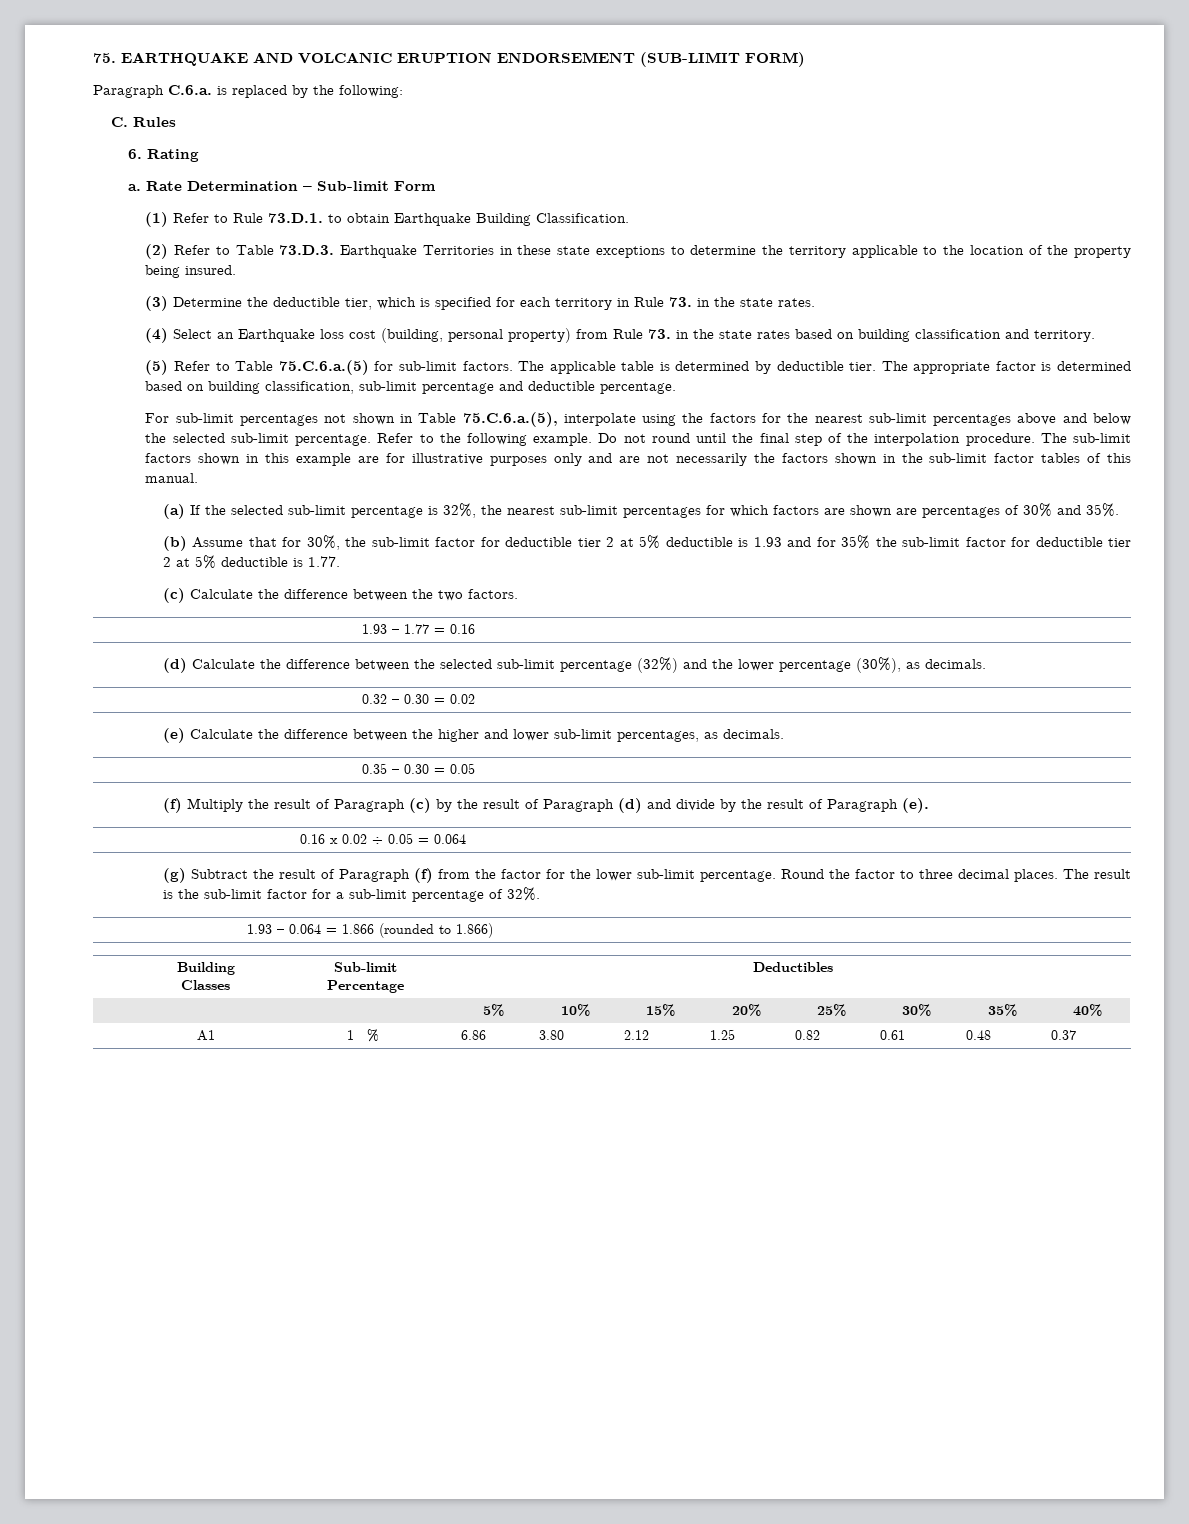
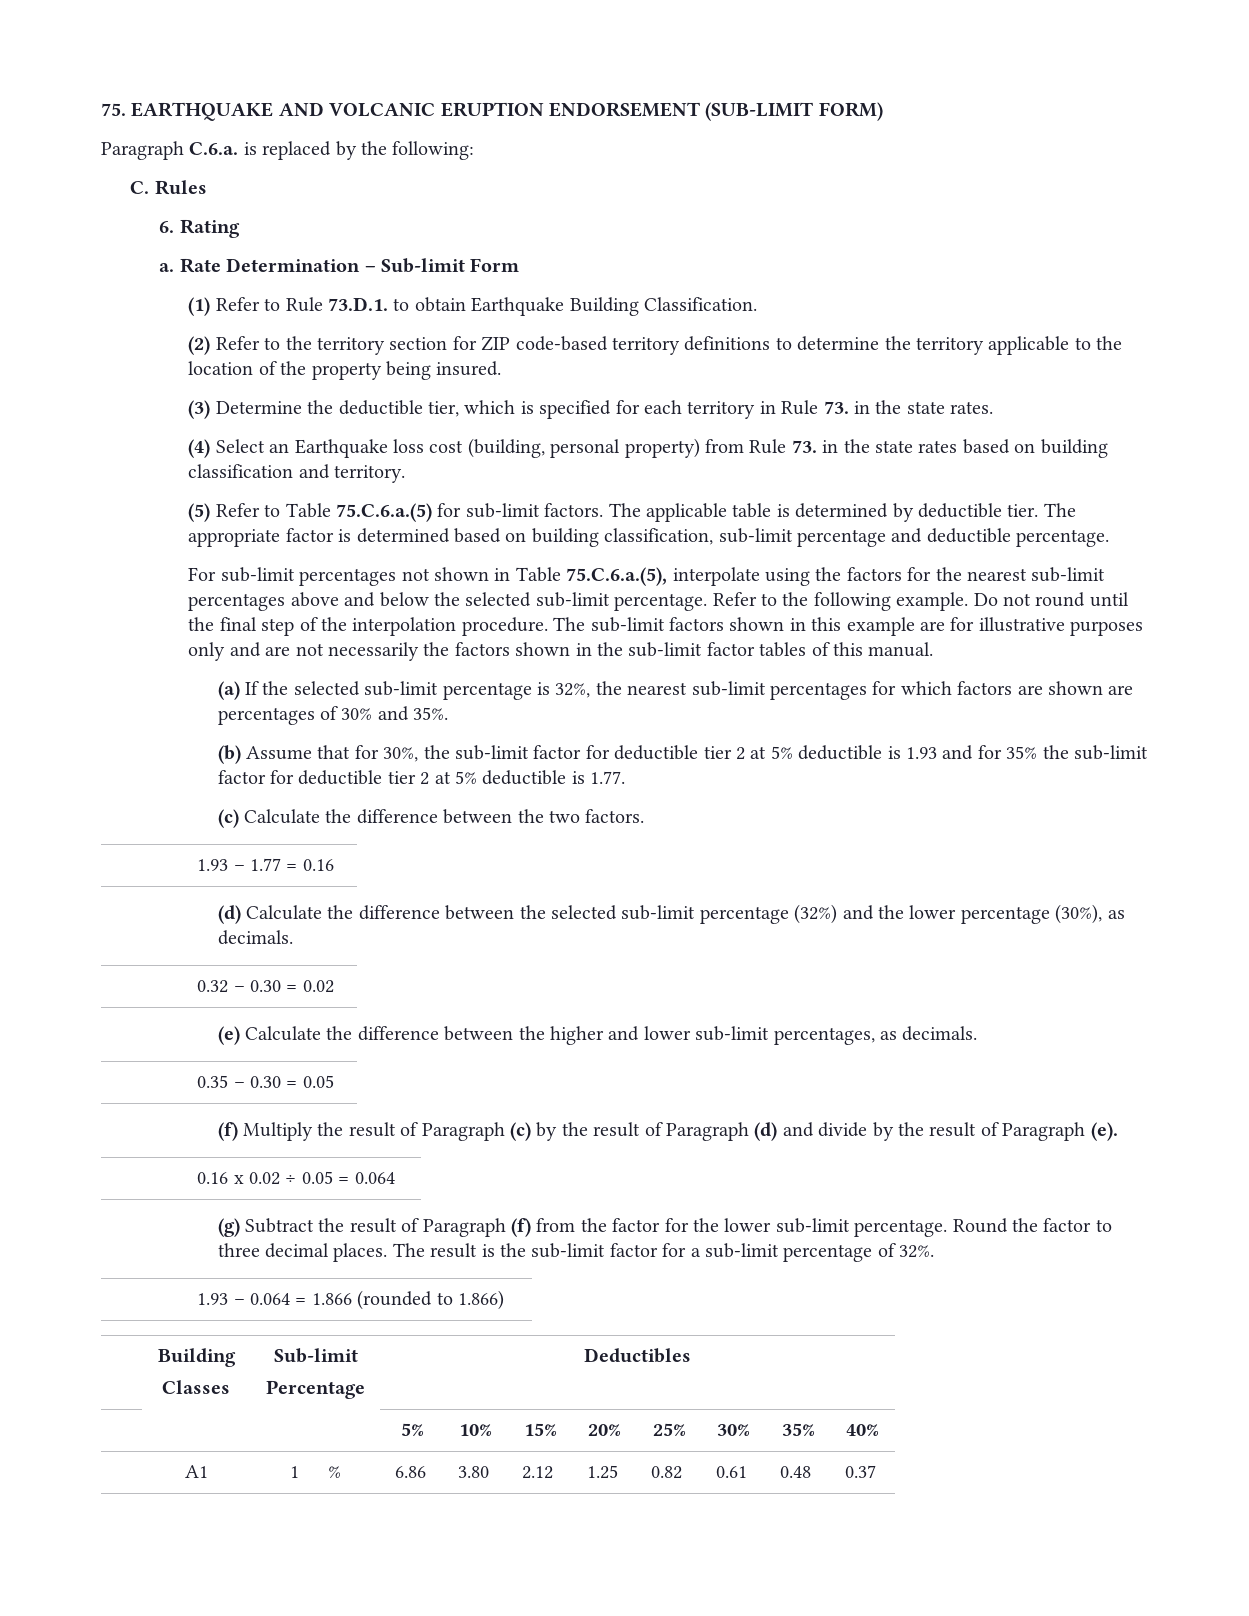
[235,245,665,258] Table 73.D.3. Earthquake Territories in these state exceptions -> [285,336,771,355] the territory section for ZIP code-based territory definitions

